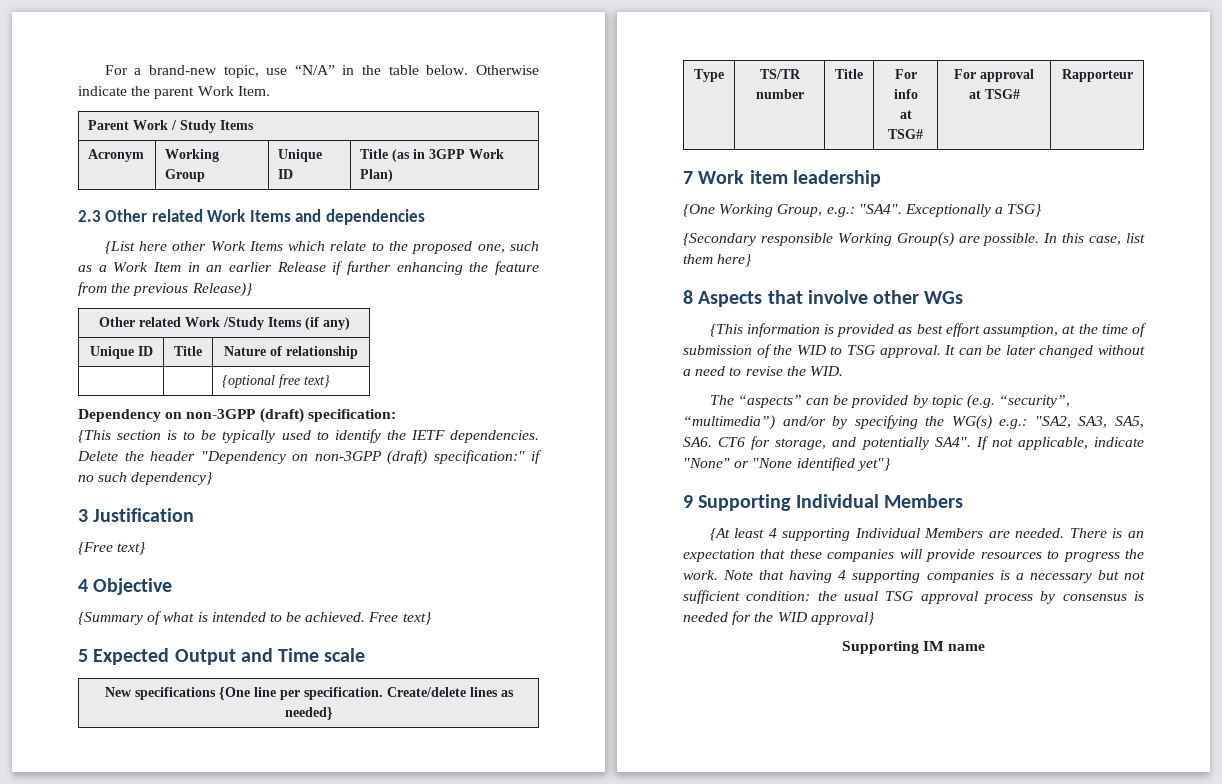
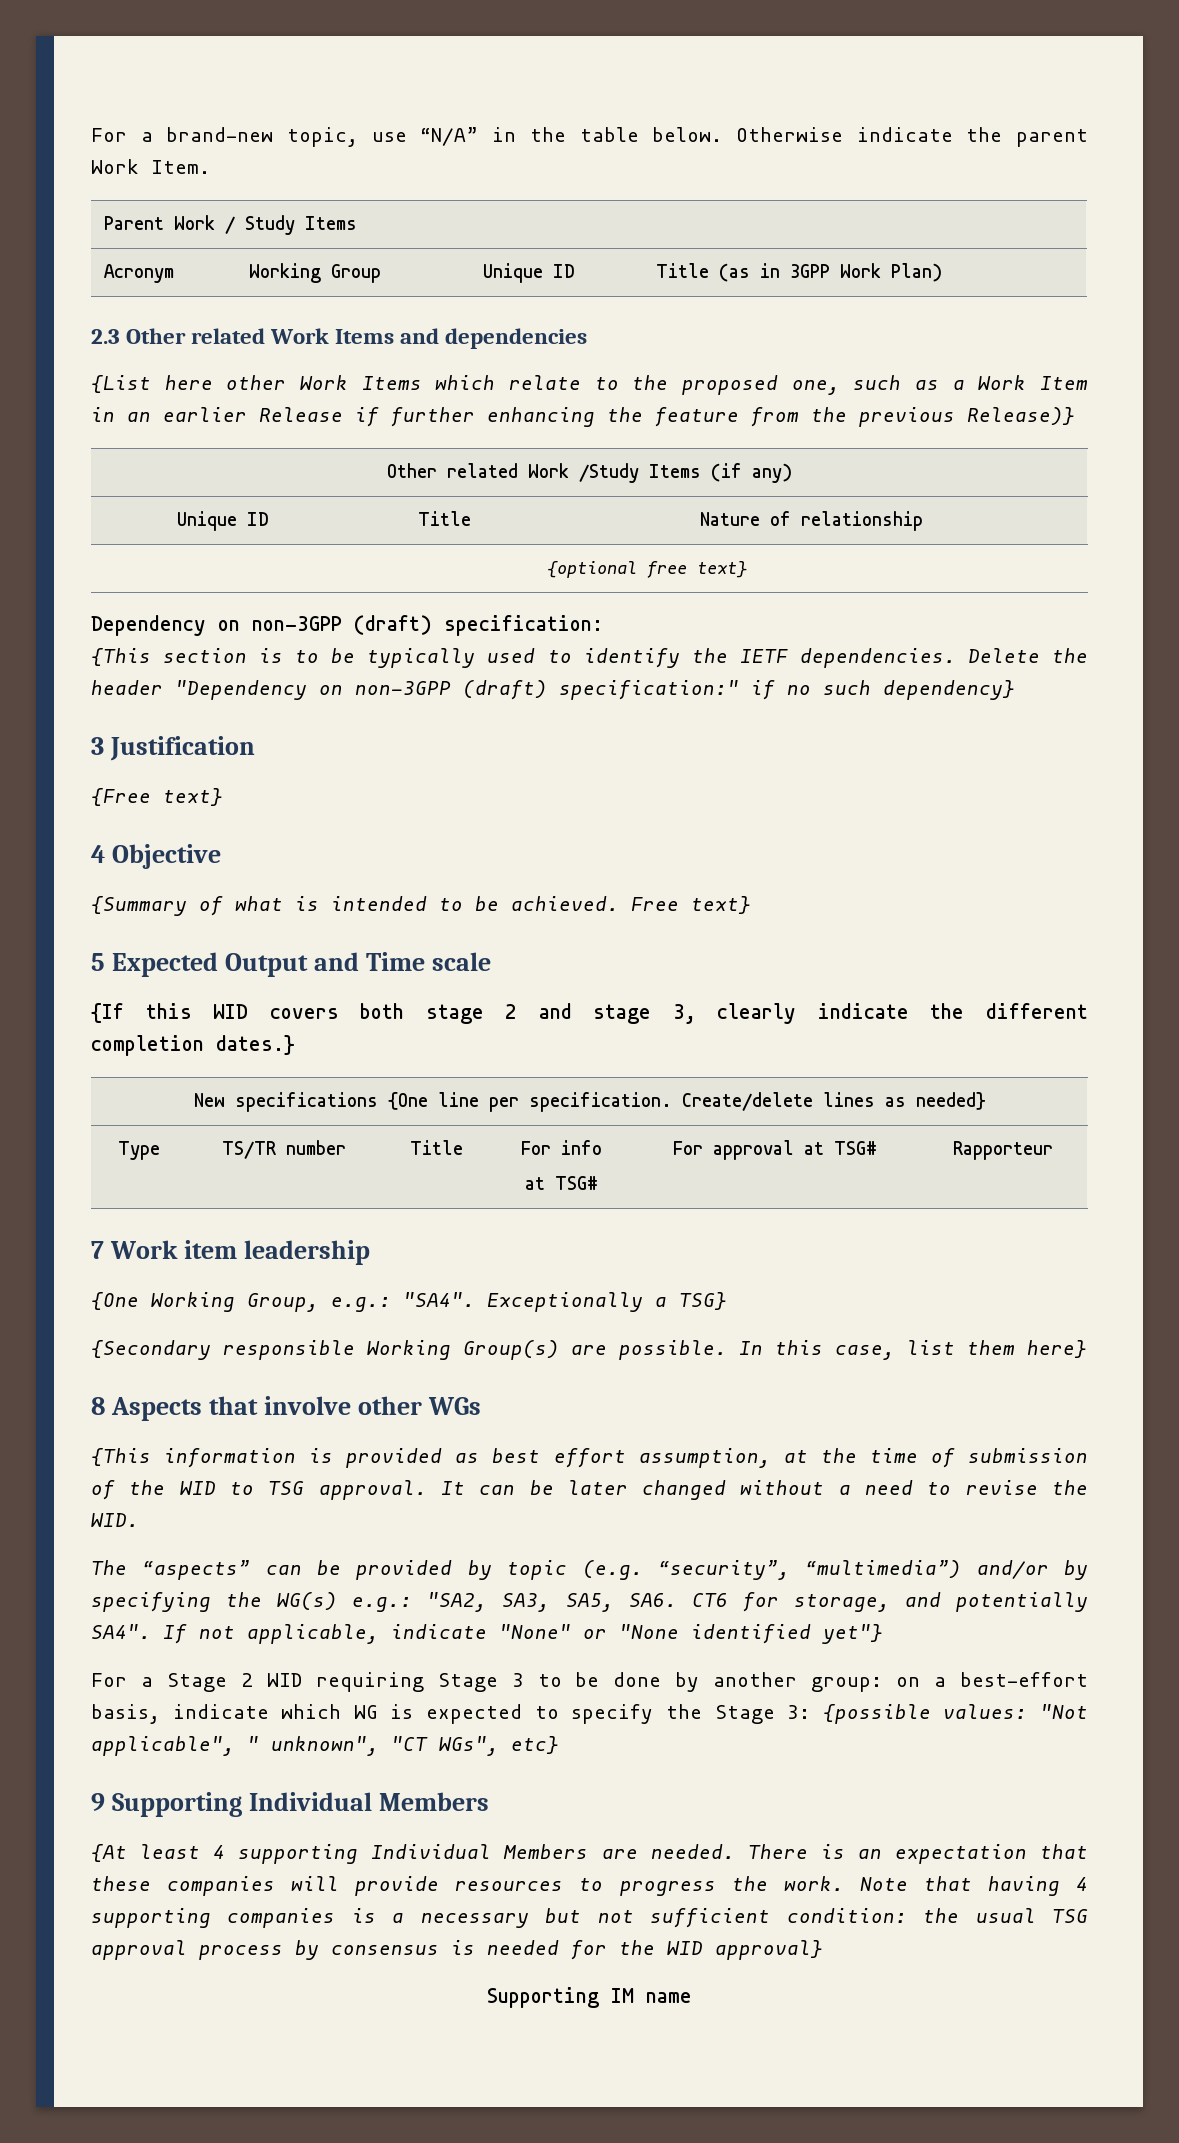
(366, 655) none -> [91,1003,1088,1024] [91,1035,295,1056] // {If this WID covers both stage 2 and stage 3, clearly indicate the different completion dates.}
(891, 464) none -> [91,1672,1088,1692] [91,1704,1089,1724] [91,1736,559,1756] // For a Stage 2 WID requiring Stage 3 to be done by another group: on a best-effort basis, indicate which WG is expected to specify the Stage 3: {possible values: "Not applicable", " unknown", "CT WGs", etc}

